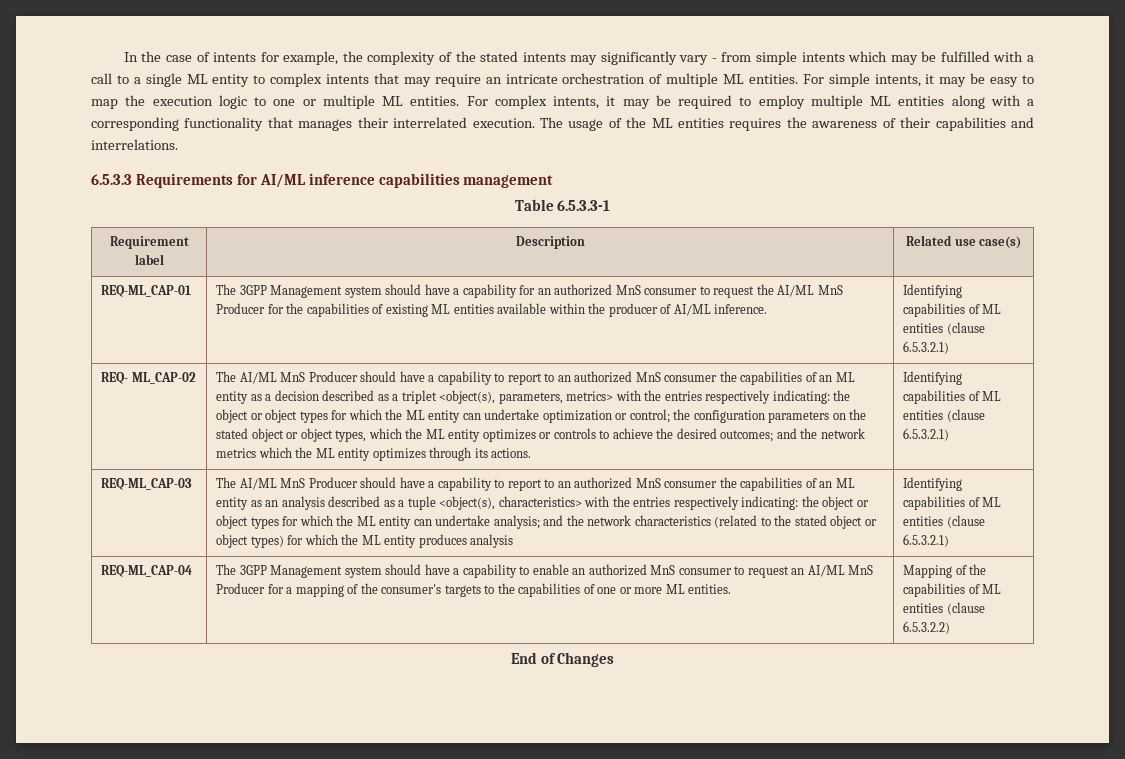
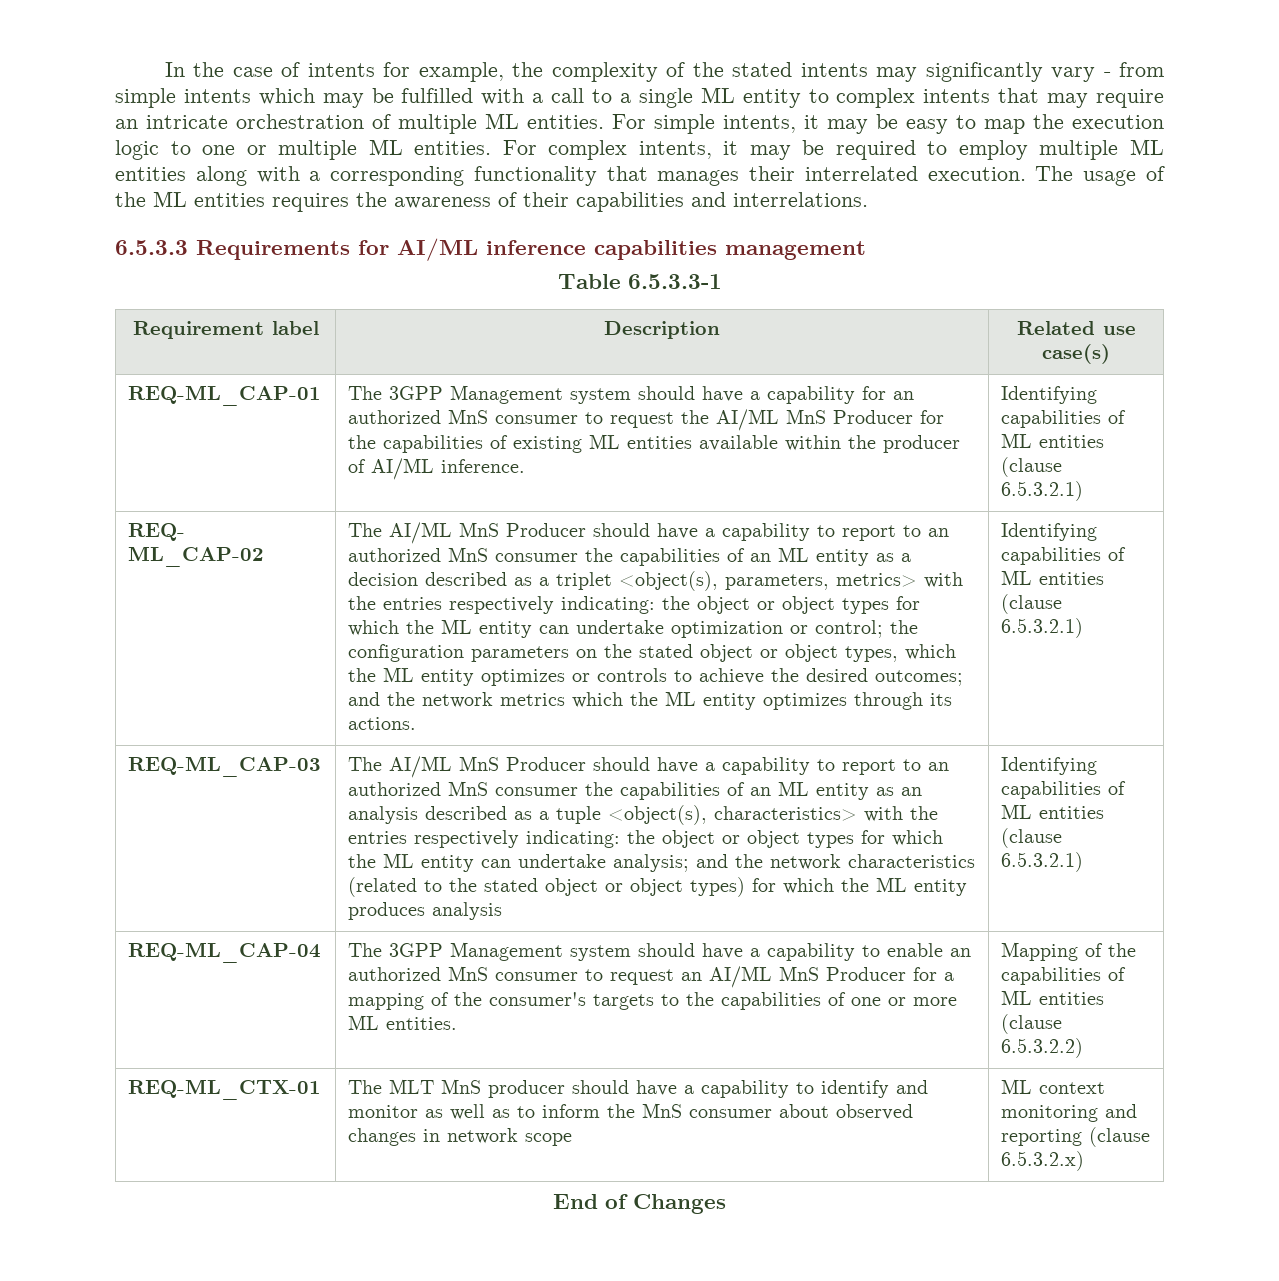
(951, 627) none -> [128,1079,322,1100] [348,1079,929,1098] [348,1103,914,1120] [348,1128,573,1146] [1001,1079,1106,1094] [1001,1104,1138,1122] [1001,1127,1151,1147] [1001,1151,1085,1171] // REQ-ML_CTX-01 | The MLT MnS producer should have a capability to identify and monitor as well as to inform the MnS consumer about observed changes in network scope | ML context monitoring and reporting (clause 6.5.3.2.x)

